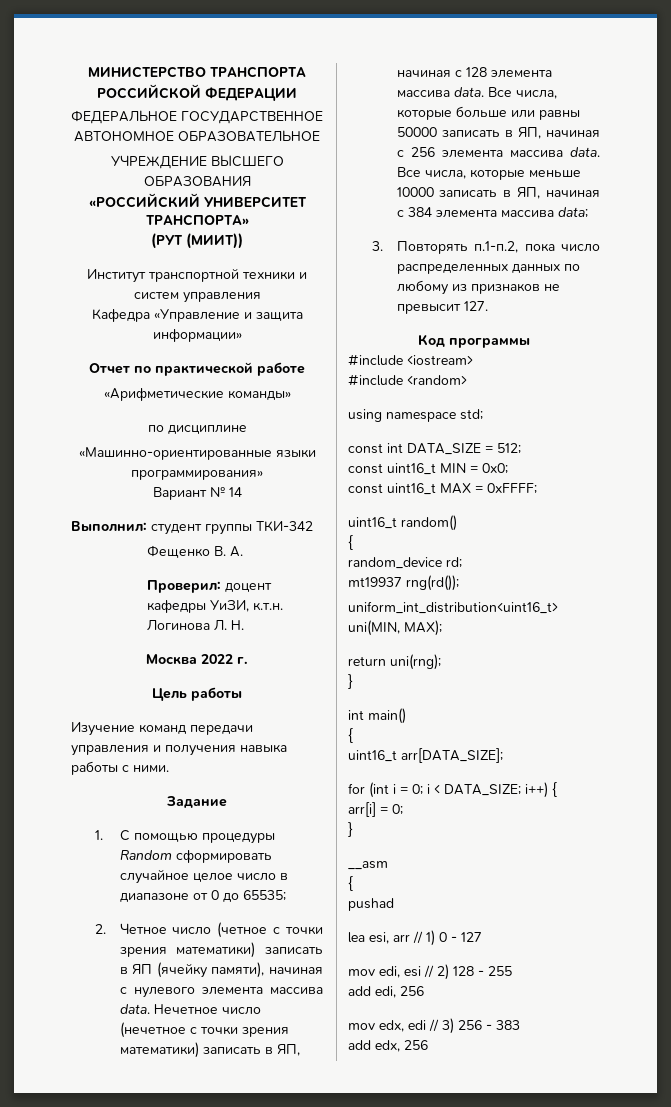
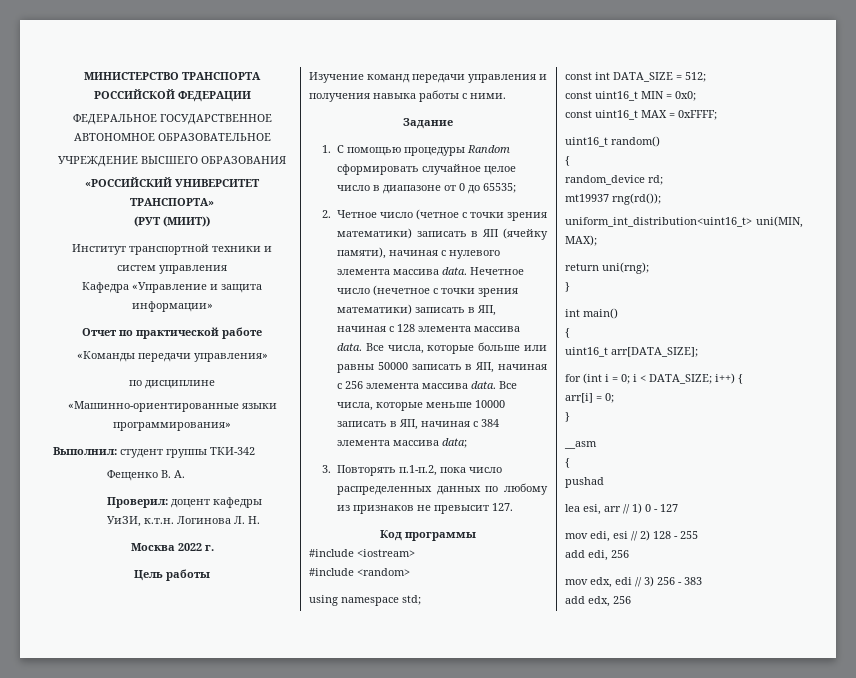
[103,387,291,401] «Арифметические команды» -> [76,351,268,362] «Команды передачи управления»
[152,487,242,500] // Вариант № 14 -> (231, 426) none

